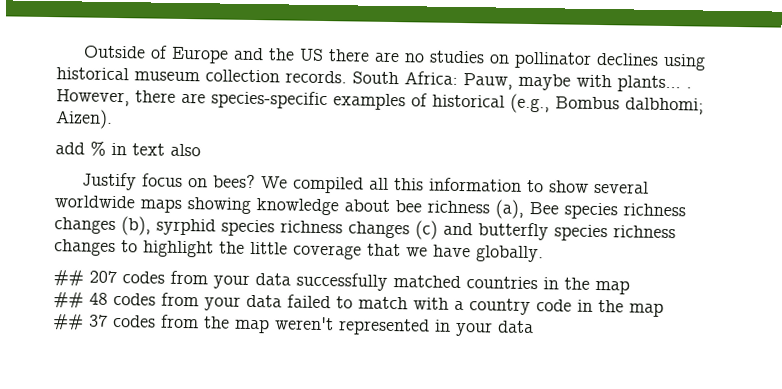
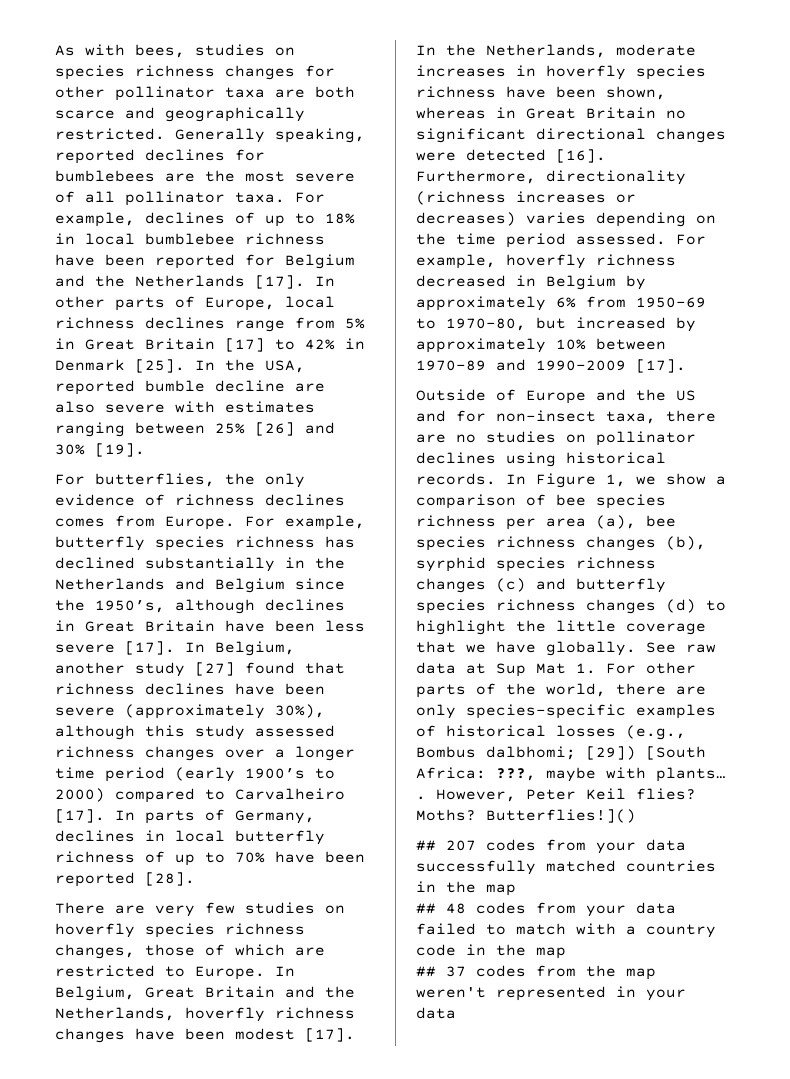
(82, 52) none -> [55,44,295,58] [55,65,335,80] [55,86,355,101] [55,107,305,122] [55,128,365,143] [55,149,265,164] [55,170,355,182] [55,191,325,206] [55,212,355,227] [55,233,325,245] [55,254,355,269] [55,275,335,289] [55,296,335,311] [55,317,365,332] [55,338,365,352] [55,359,305,373] [55,380,325,395] [55,401,315,413] [55,422,335,437] [55,443,145,457] [55,473,305,488] [55,494,345,506] [55,515,365,530] [55,536,355,551] [55,557,345,572] [55,578,345,593] [55,599,345,614] [55,620,365,632] [55,641,295,656] [55,662,345,677] [55,683,325,695] [55,704,325,719] [55,725,335,740] [55,746,355,761] [55,767,335,782] [55,788,345,803] [55,809,315,824] [55,830,325,845] [55,851,365,866] [55,872,195,887] [55,902,345,917] [55,923,305,938] [55,944,325,959] [55,965,295,980] [55,986,355,1001] [55,1007,355,1022] [55,1028,355,1043] [416,44,696,58] [416,65,706,80] [416,86,666,100] [416,107,686,119] [416,128,726,143] [416,149,606,163] [416,170,686,185] [416,191,636,205] [416,212,716,227] [416,233,706,248] [416,254,676,269] [416,275,646,290] [416,296,706,311] [416,317,696,332] [416,338,666,353] [416,359,686,373] As with bees, studies on species richness changes for other pollinator taxa are both scarce and geographically restricted. Generally speaking, reported declines for bumblebees are the most severe of all pollinator taxa. For example, declines of up to 18% in local bumblebee richness have been reported for Belgium and the Netherlands [17]. In other parts of Europe, local richness declines range from 5% in Great Britain [17] to 42% in Denmark [25]. In the USA, reported bumble decline are also severe with estimates ranging between 25% [26] and 30% [19]. // For butterflies, the only evidence of richness declines comes from Europe. For example, butterfly species richness has declined substantially in the Netherlands and Belgium since the 1950’s, although declines in Great Britain have been less severe [17]. In Belgium, another study [27] found that richness declines have been severe (approximately 30%), although this study assessed richness changes over a longer time period (early 1900’s to 2000) compared to Carvalheiro [17]. In parts of Germany, declines in local butterfly richness of up to 70% have been reported [28]. // There are very few studies on hoverfly species richness changes, those of which are restricted to Europe. In Belgium, Great Britain and the Netherlands, hoverfly richness changes have been modest [17]. In the Netherlands, moderate increases in hoverfly species richness have been shown, whereas in Great Britain no significant directional changes were detected [16]. Furthermore, directionality (richness increases or decreases) varies depending on the time period assessed. For example, hoverfly richness decreased in Belgium by approximately 6% from 1950-69 to 1970-80, but increased by approximately 10% between 1970-89 and 1990-2009 [17]. //
(324, 54) none -> [416,410,656,424] and for non-insect taxa,
[134,69,692,93] [56,89,704,115] [55,109,113,129] [55,140,201,157] [81,172,649,194] [54,195,559,219] museum collection records. South Africa: Pauw, maybe with plants… . However, there are species-specific examples of historical (e.g., Bombus dalbhomi; Aizen). // add % in text also // Justify focus on bees? We compiled all this information to show several worldwide maps showing knowledge about bee richness (a), Bee -> [416,473,726,488] [416,494,666,509] [416,515,676,530] records. In Figure 1, we show a comparison of bee species richness per area (a), bee
(116, 248) none -> [666,599,696,613] (d)
(544, 254) none -> [646,642,716,653] [416,662,696,677] [416,683,706,698] [416,704,716,719] [416,725,686,740] [416,746,706,760] [416,767,726,782] [416,788,696,802] [416,809,636,823] See raw data at Sup Mat 1. For other parts of the world, there are only species-specific examples of historical losses (e.g., Bombus dalbhomi; [29]) [South Africa: ???, maybe with plants… . However, Peter Keil flies? Moths? Butterflies!]()

